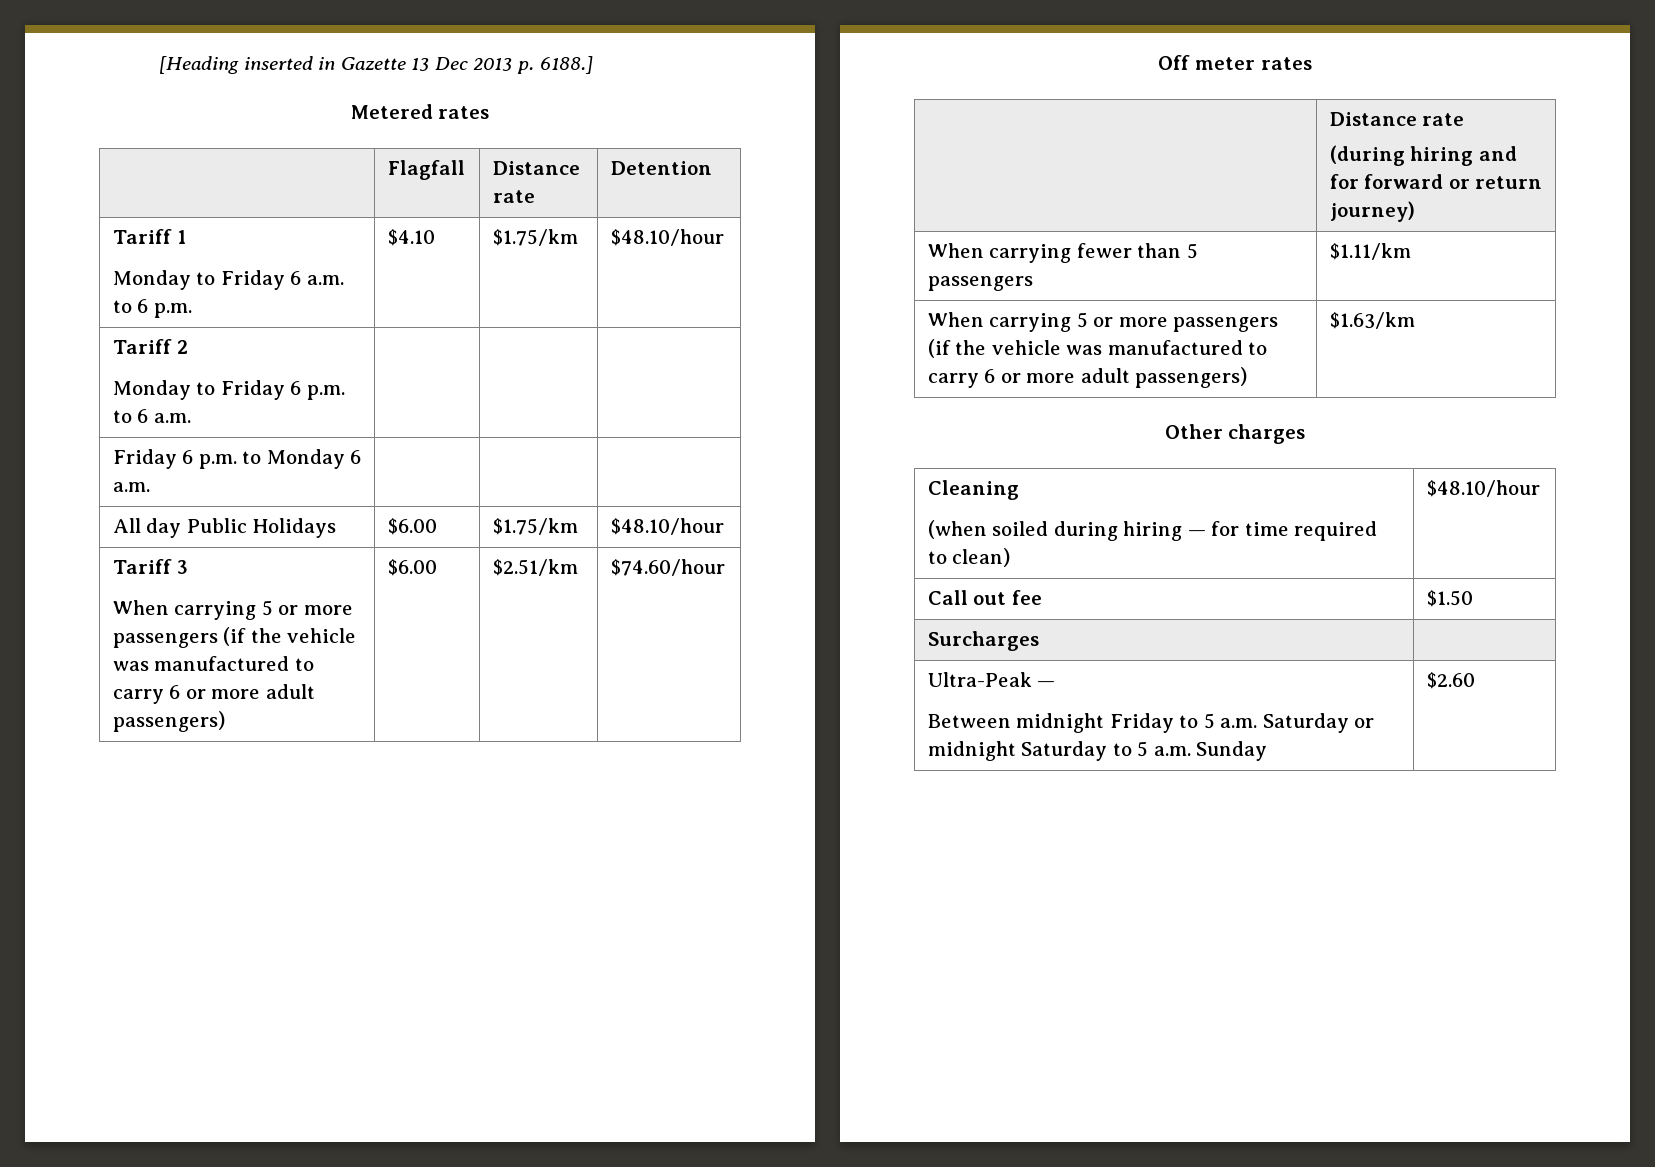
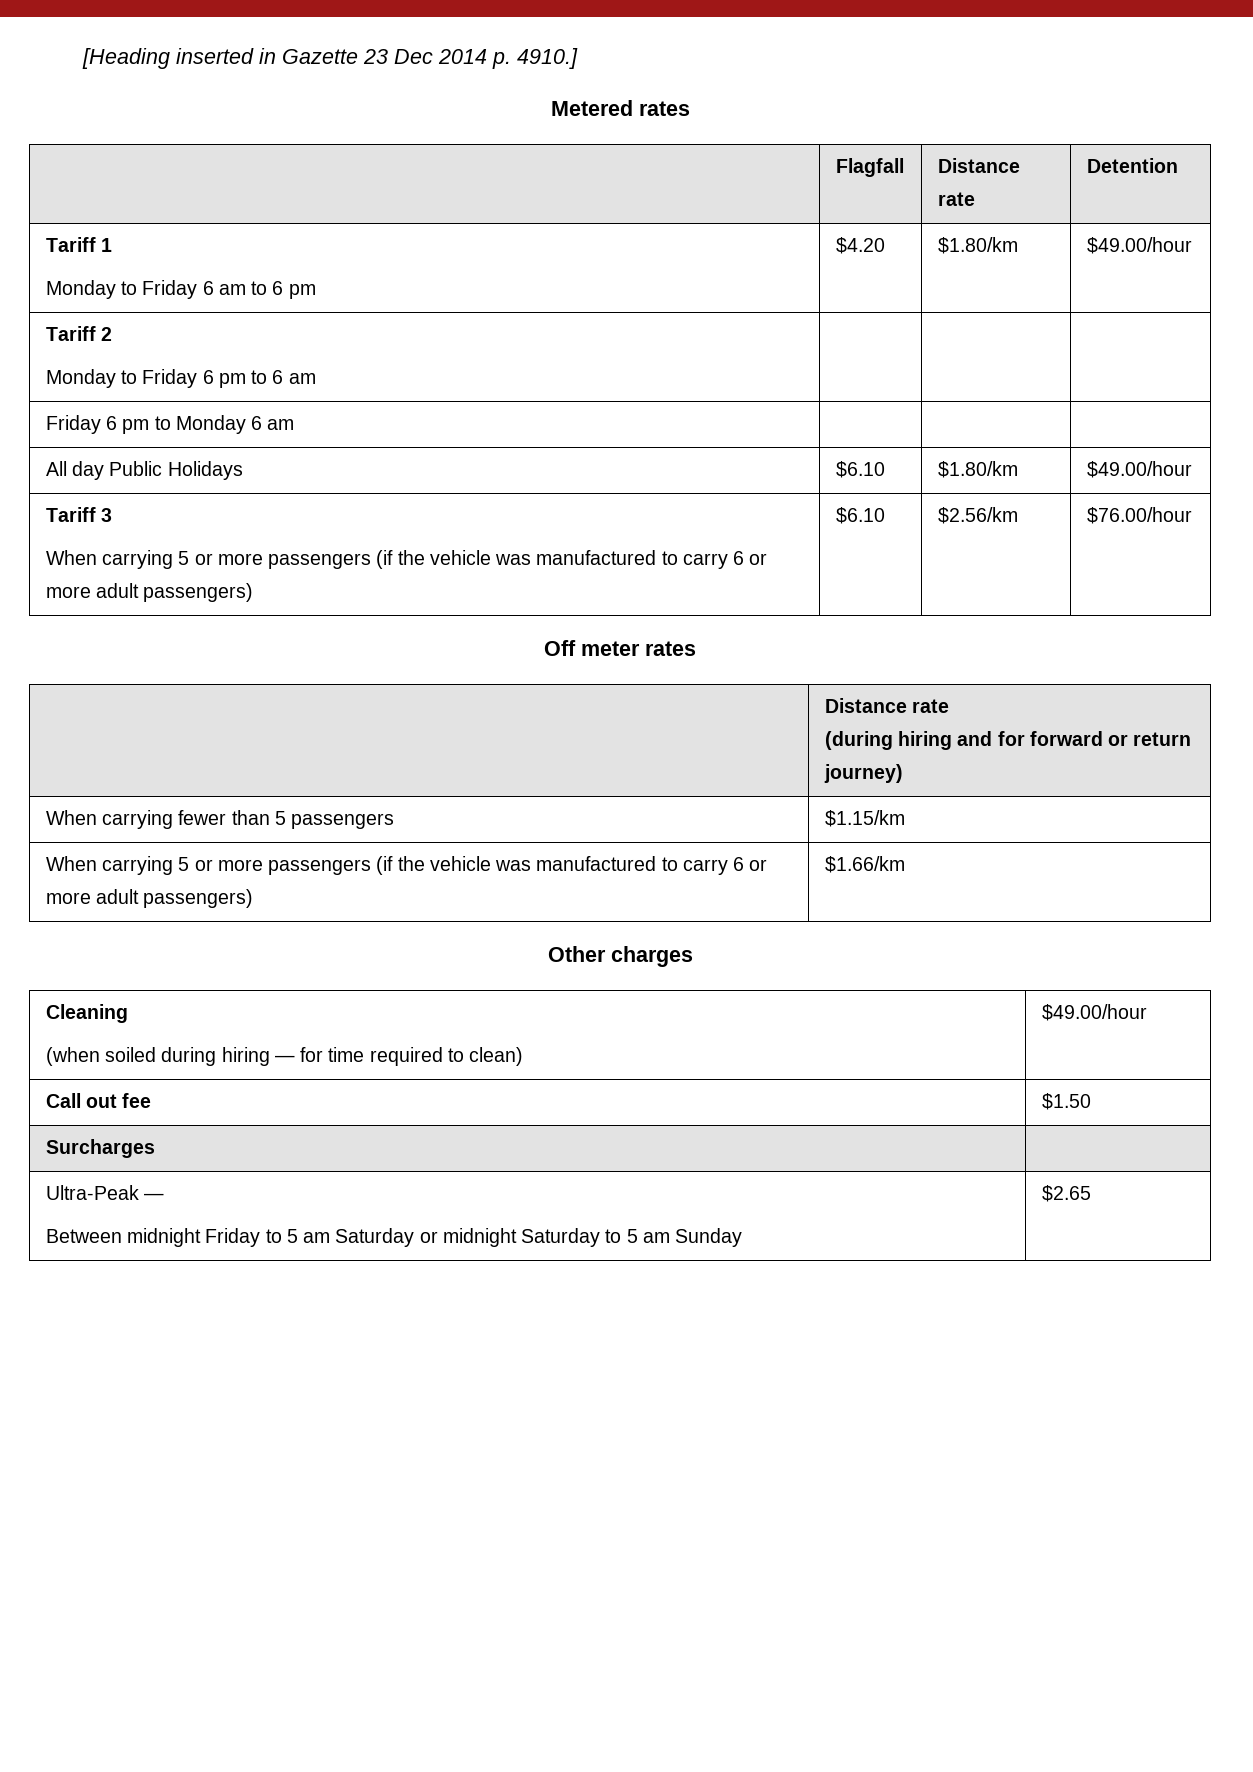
[411,56,593,74] 13 Dec 2013 p. 6188.] -> [362,48,578,69] 23 Dec 2014 p. 4910.]
[306,275,344,285] [112,299,192,318] [387,229,435,246] [492,229,578,246] [610,229,724,246] a.m. to 6 p.m. | $4.10 | $1.75/km | $48.10/hour -> [218,281,316,299] [835,237,885,254] [937,237,1018,254] [1086,237,1192,254] am to 6 pm | $4.20 | $1.80/km | $49.00/hour
[306,385,345,400] [112,409,191,423] [112,449,237,469] p.m. to 6 a.m. | | | // Friday 6 p.m. -> [218,370,316,388] [45,415,150,434] pm to 6 am | | | // Friday 6 pm
[112,482,150,492] a.m. -> [267,419,295,430] am
[387,518,437,535] [492,518,578,535] [610,518,724,535] $6.00 | $1.75/km | $48.10/hour -> [835,461,885,478] [937,461,1018,478] [1086,461,1192,478] $6.10 | $1.80/km | $49.00/hour
[387,559,437,576] [492,559,578,576] [610,559,725,576] $6.00 | $2.51/km | $74.60/hour -> [835,507,885,524] [937,507,1018,524] [1086,507,1192,524] $6.10 | $2.56/km | $76.00/hour
[1329,243,1411,260] $1.11/km -> [824,810,905,827] $1.15/km
[1329,312,1415,329] $1.63/km -> [824,856,905,873] $1.66/km
[1426,480,1540,497] $48.10/hour -> [1041,1004,1147,1021] $49.00/hour
[1220,718,1258,728] a.m. -> [303,1232,331,1243] am
[1153,746,1191,756] a.m. -> [642,1232,670,1243] am
[1426,672,1475,689] $2.60 -> [1041,1185,1091,1202] $2.65

